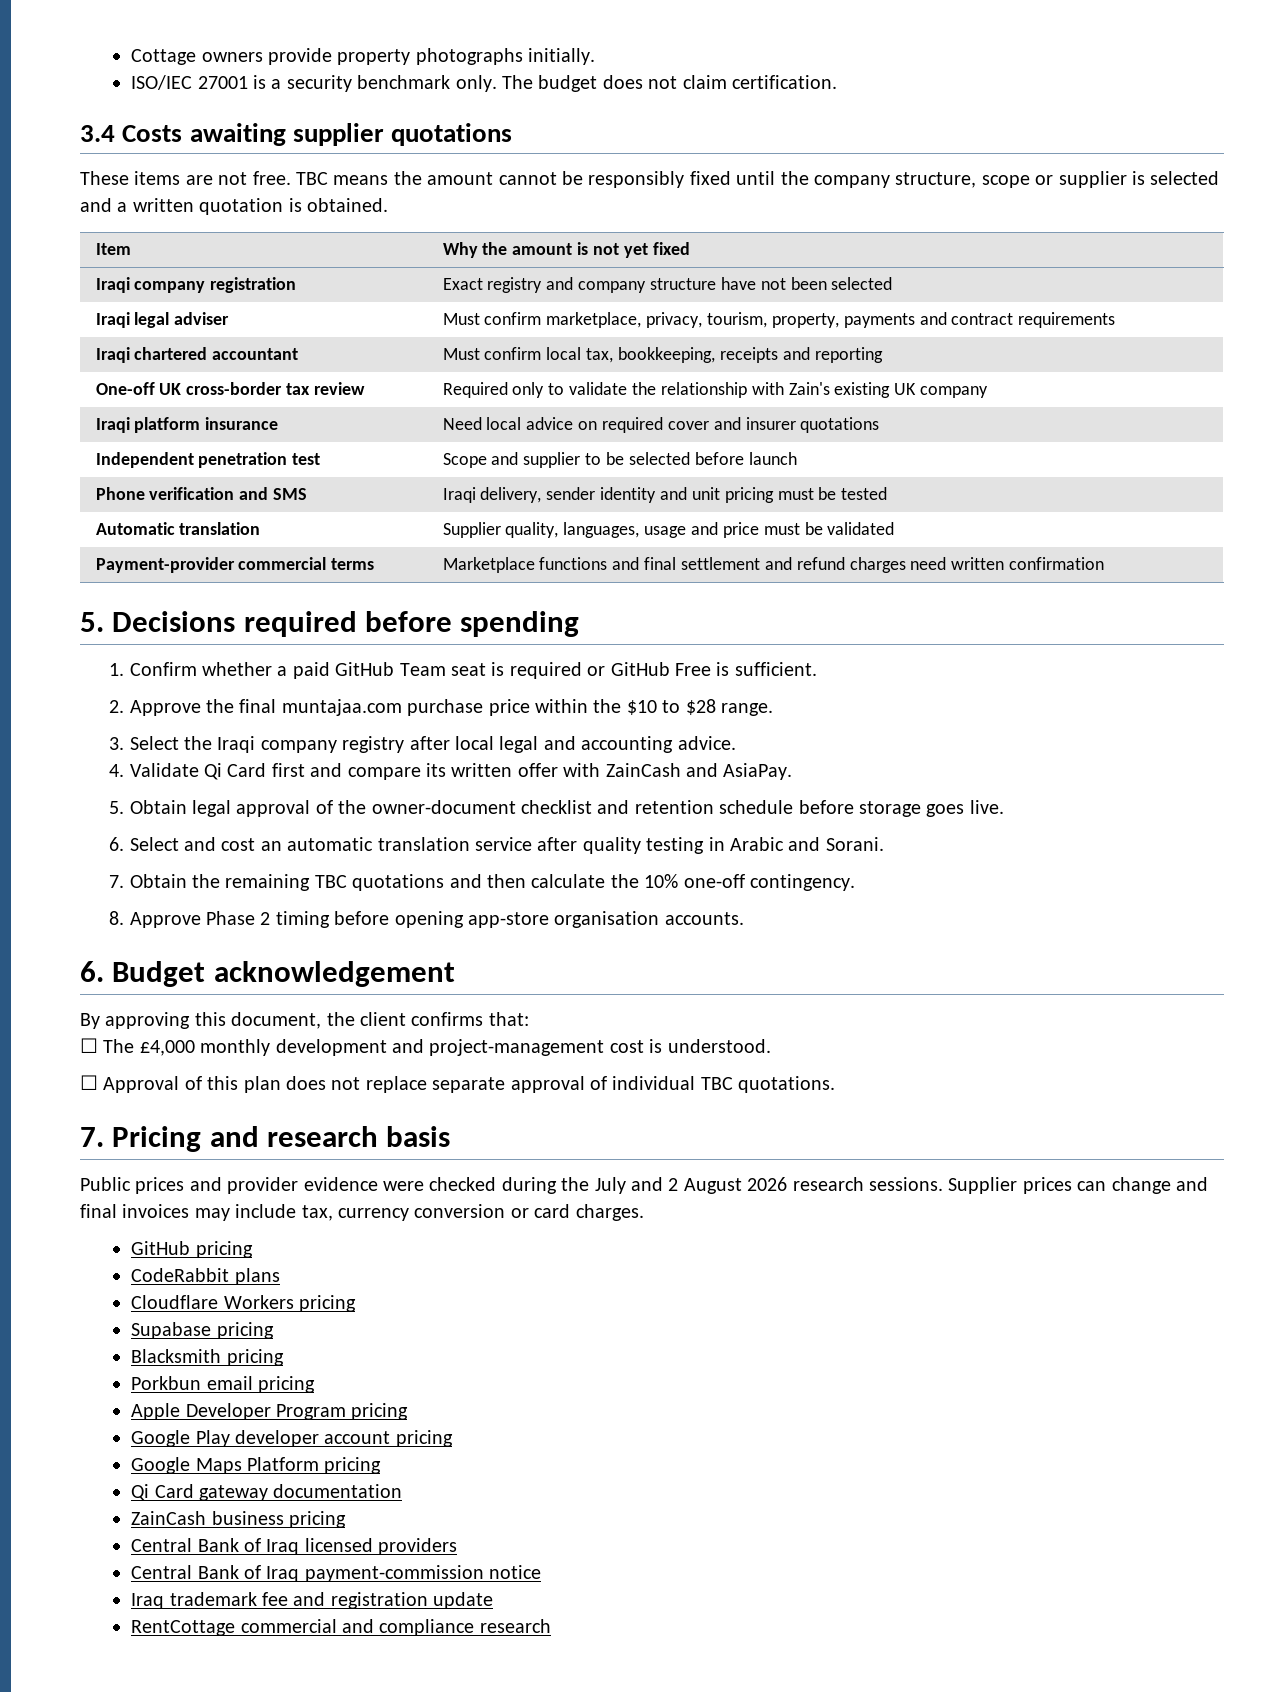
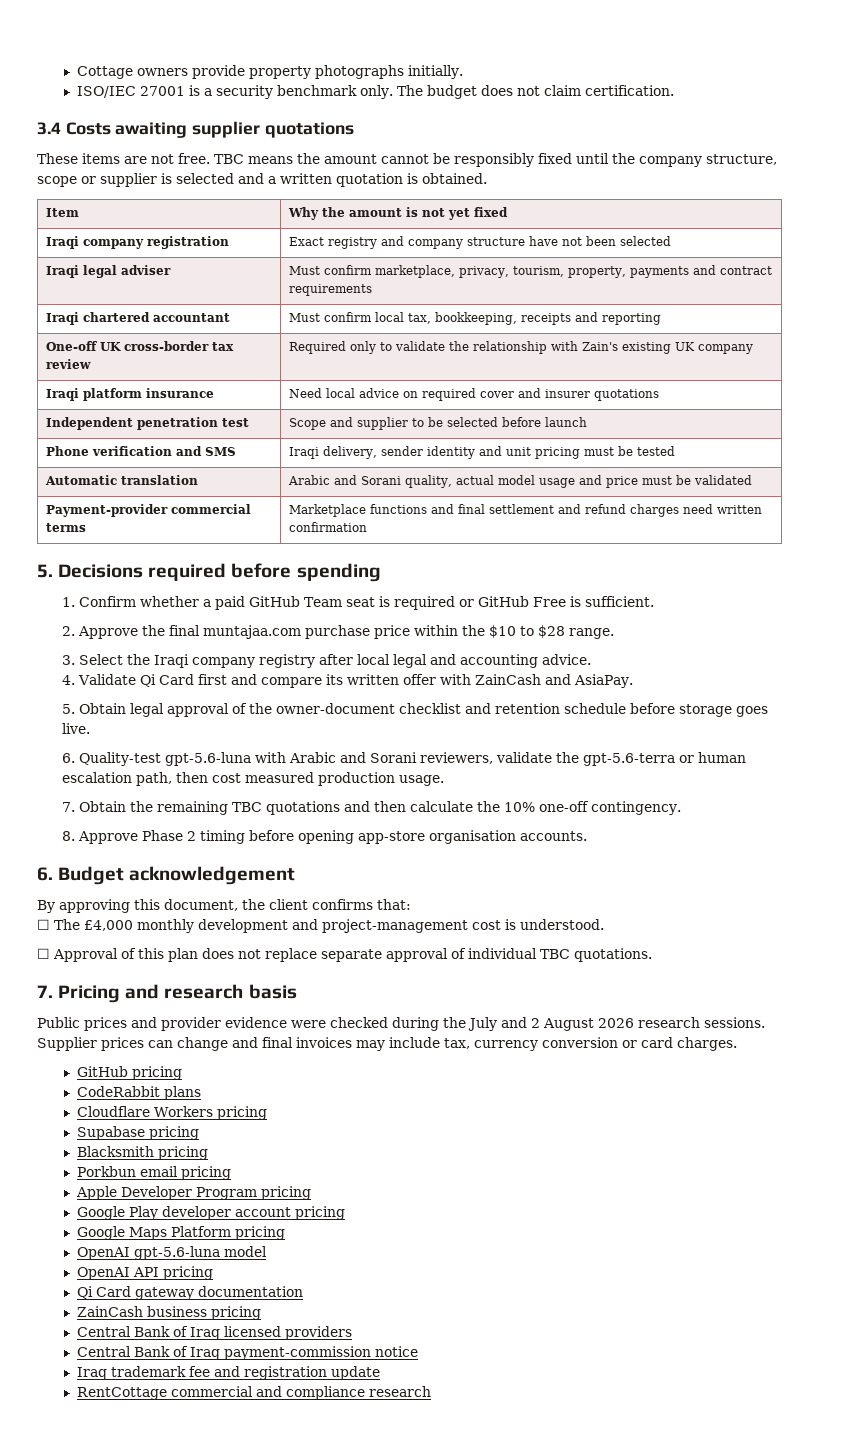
[442,522,640,538] Supplier quality, languages, -> [288,475,536,488] Arabic and Sorani quality, actual model
[129,837,884,854] Select and cost an automatic translation service after quality testing in Arabic and Sorani. -> [78,752,746,766] [61,772,444,786] Quality-test gpt-5.6-luna with Arabic and Sorani reviewers, validate the gpt-5.6-terra or human escalation path, then cost measured production usage.
(382, 1465) none -> [76,1246,267,1260] [76,1266,213,1280] // OpenAI gpt-5.6-luna model // OpenAI API pricing

